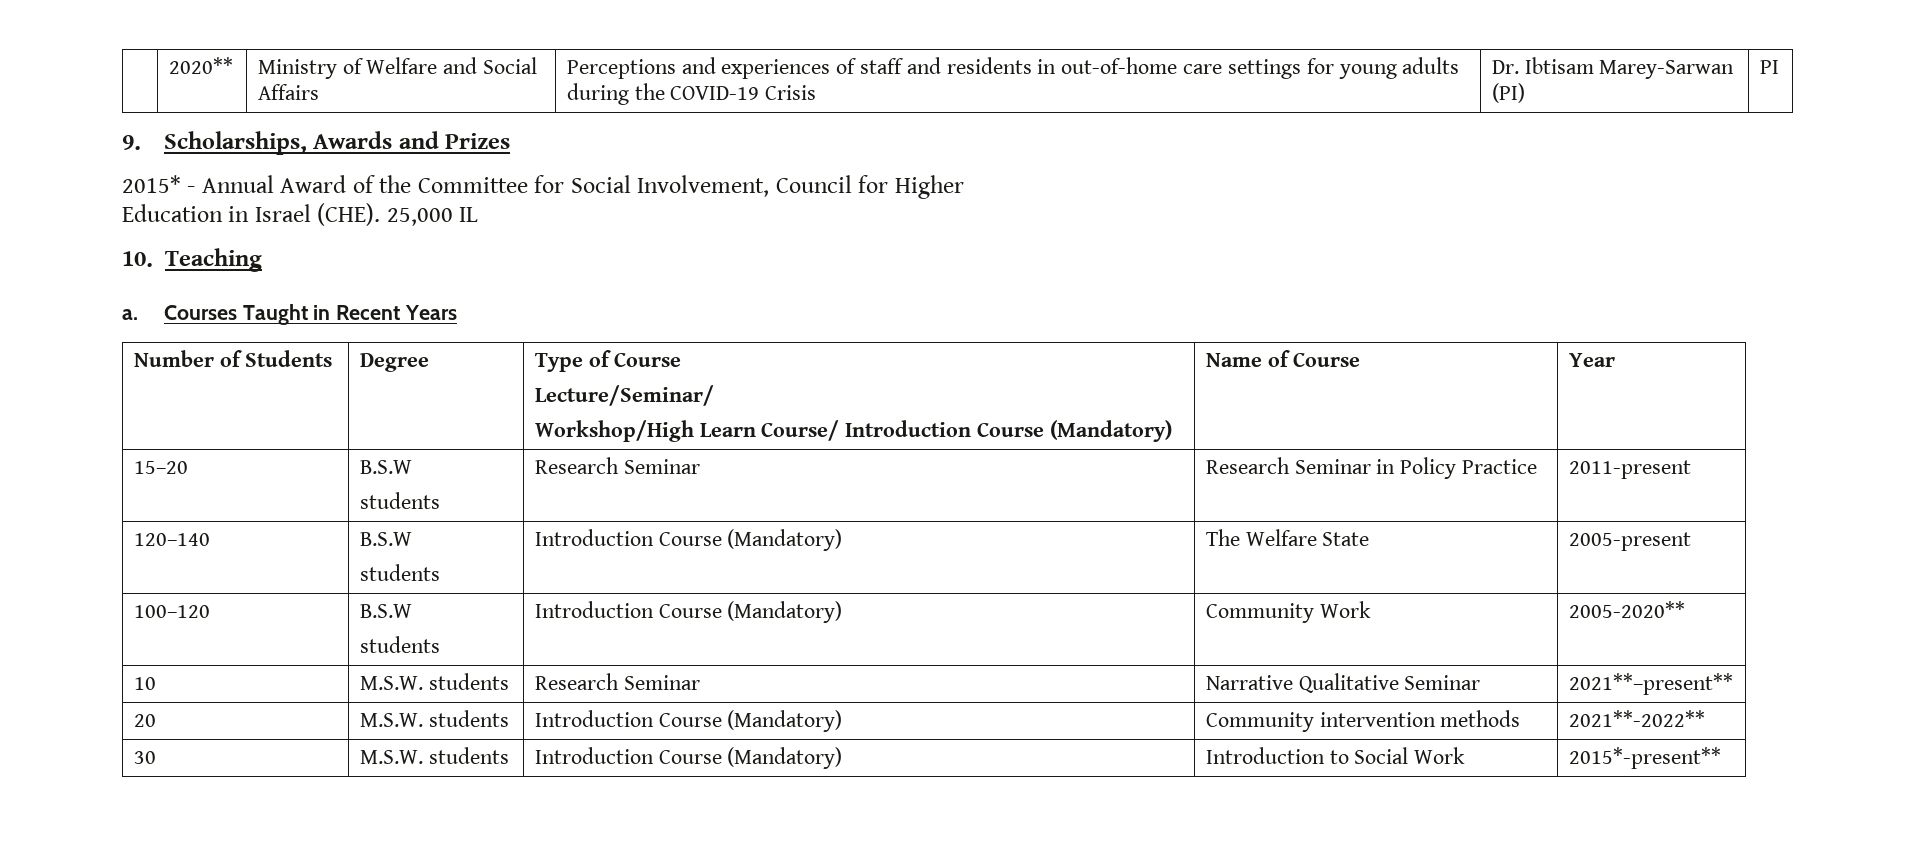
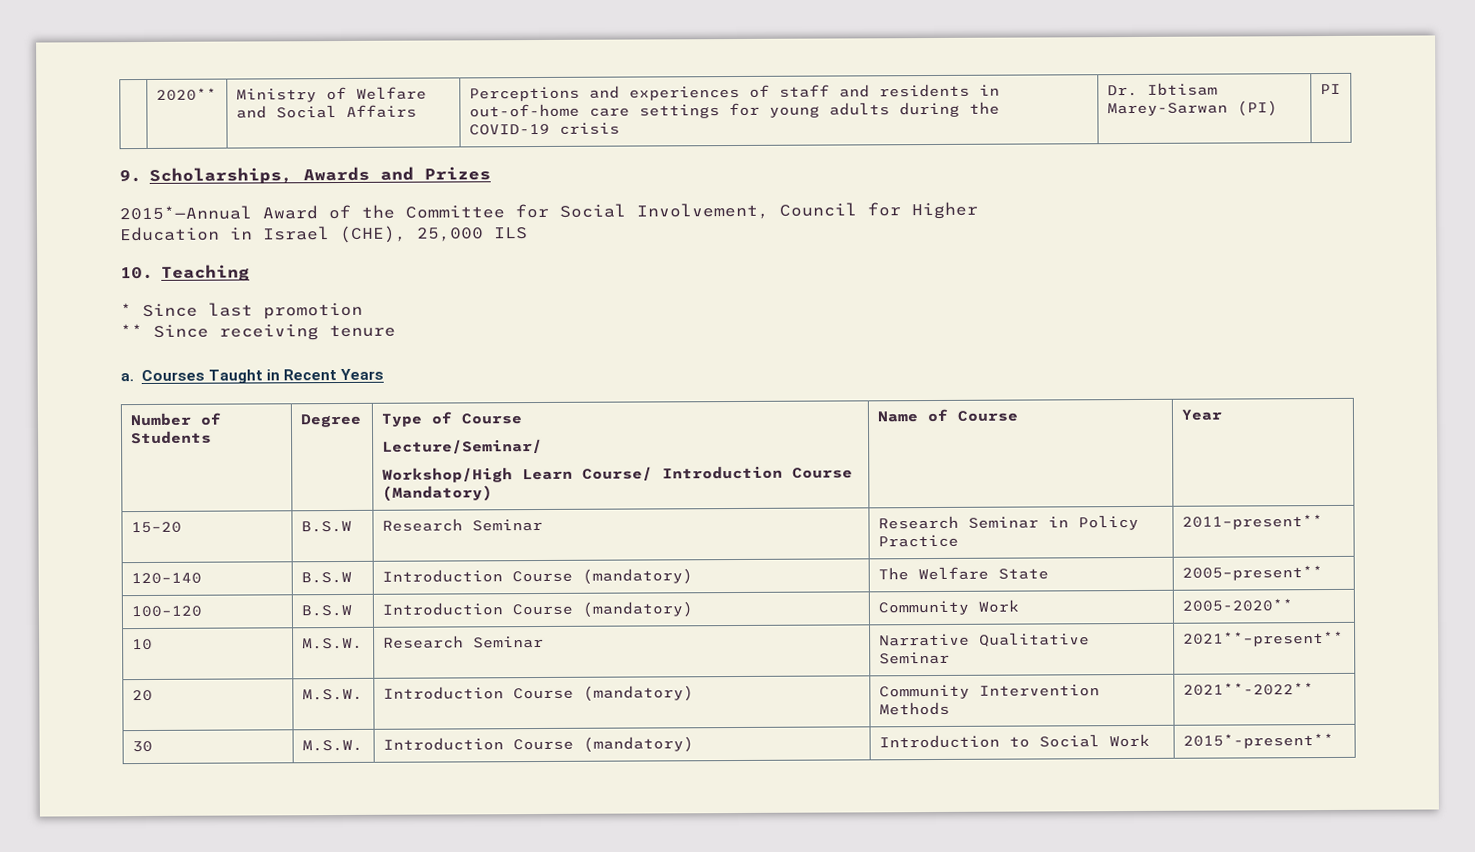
[765,85,817,100] Crisis -> [558,122,620,135] crisis
[122,175,274,193] 2015* - Annual -> [119,205,252,221] 2015*—Annual
[317,203,479,226] (CHE). 25,000 IL -> [339,225,528,244] (CHE), 25,000 ILS
(262, 260) none -> [120,302,363,320] [120,324,396,341] // * Since last promotion // ** Since receiving tenure
[359,492,440,509] // students -> (352, 526) none
[1568,460,1691,479] 2011-present -> [1181,514,1323,530] 2011–present**
[359,564,440,581] [534,529,843,551] // students | Introduction Course (Mandatory) -> [381,568,693,585] | Introduction Course (mandatory)
[1568,532,1691,551] 2005-present -> [1181,565,1323,581] 2005–present**
[359,636,440,653] [534,601,843,623] // students | Introduction Course (Mandatory) -> [381,601,693,618] | Introduction Course (mandatory)
[428,673,509,690] students -> (363, 643) none
[428,710,509,727] [534,710,843,732] [1205,710,1521,732] students | Introduction Course (Mandatory) | Community intervention methods -> [382,685,694,702] [878,684,1100,700] [878,701,950,716] | Introduction Course (mandatory) | Community Intervention Methods
[428,747,509,764] [534,747,843,769] students | Introduction Course (Mandatory) -> [382,736,694,753] | Introduction Course (mandatory)

